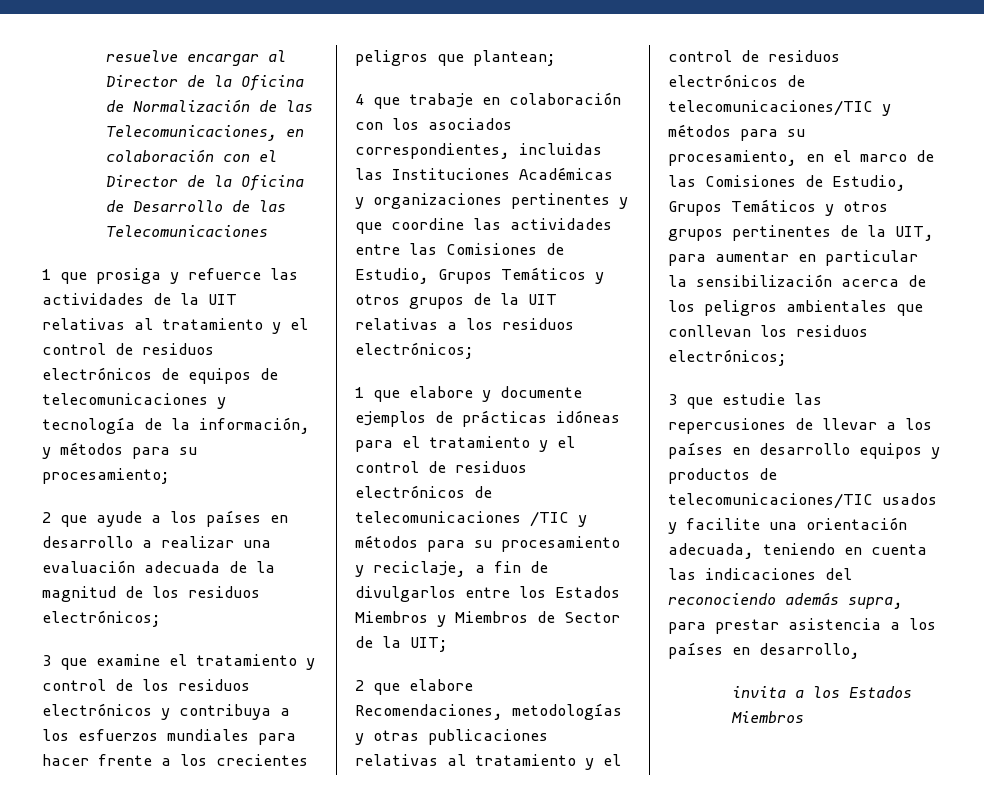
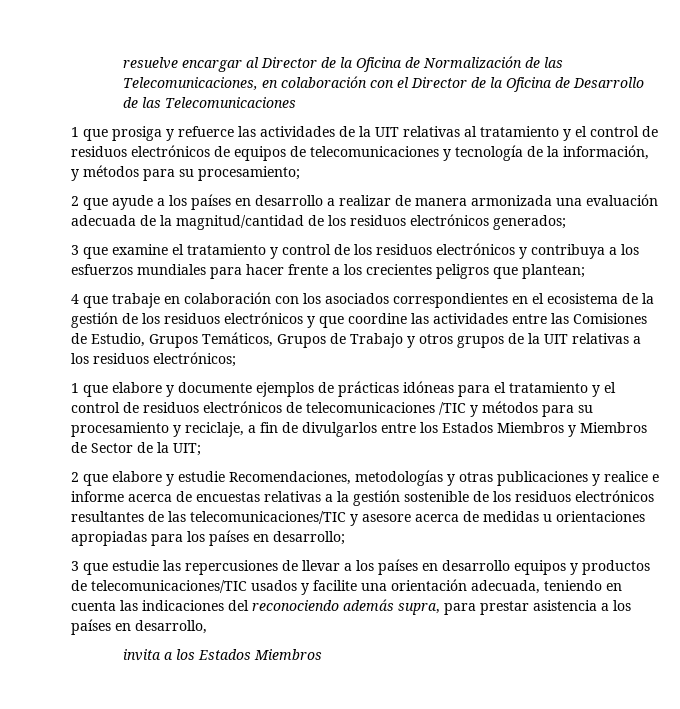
(234, 542) none -> [395,195,552,206] de manera armonizada
[42,586,260,602] [42,610,161,627] magnitud de los residuos electrónicos; -> [176,214,566,230] magnitud/cantidad de los residuos electrónicos generados;
[355,143,602,159] [355,167,613,180] [355,193,610,209] correspondientes, incluidas las Instituciones Académicas y organizaciones pertinentes -> [393,293,654,308] [71,312,303,328] correspondientes en el ecosistema de la gestión de los residuos electrónicos
[501,267,586,280] Temáticos -> [202,332,403,348] Temáticos, Grupos de Trabajo
(473, 685) none -> [166,471,225,486] y estudie
[355,754,621,770] [668,50,840,62] [668,74,805,87] [668,100,891,116] [668,124,805,141] [668,150,934,166] [668,175,906,191] [668,199,888,216] [668,225,934,241] [668,250,918,266] [668,274,926,287] [668,300,923,316] [668,325,868,337] [668,349,787,366] relativas al tratamiento y el control de residuos electrónicos de telecomunicaciones/TIC y métodos para su procesamiento, en el marco de las Comisiones de Estudio, Grupos Temáticos y otros grupos pertinentes de la UIT, para aumentar en particular la sensibilización acerca de los peligros ambientales que conllevan los residuos electrónicos; -> [592,471,659,486] [71,490,654,506] [71,511,645,526] [71,530,345,546] y realice e informe acerca de encuestas relativas a la gestión sostenible de los residuos electrónicos resultantes de las telecomunicaciones/TIC y asesore acerca de medidas u orientaciones apropiadas para los países en desarrollo;

